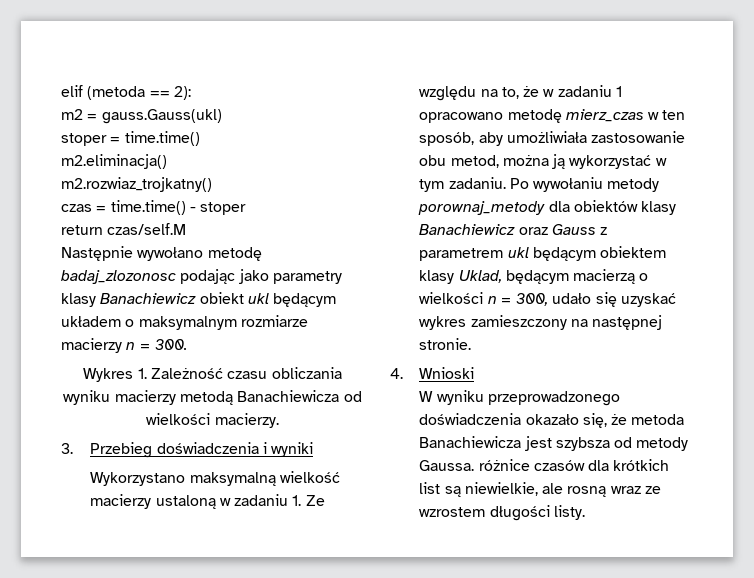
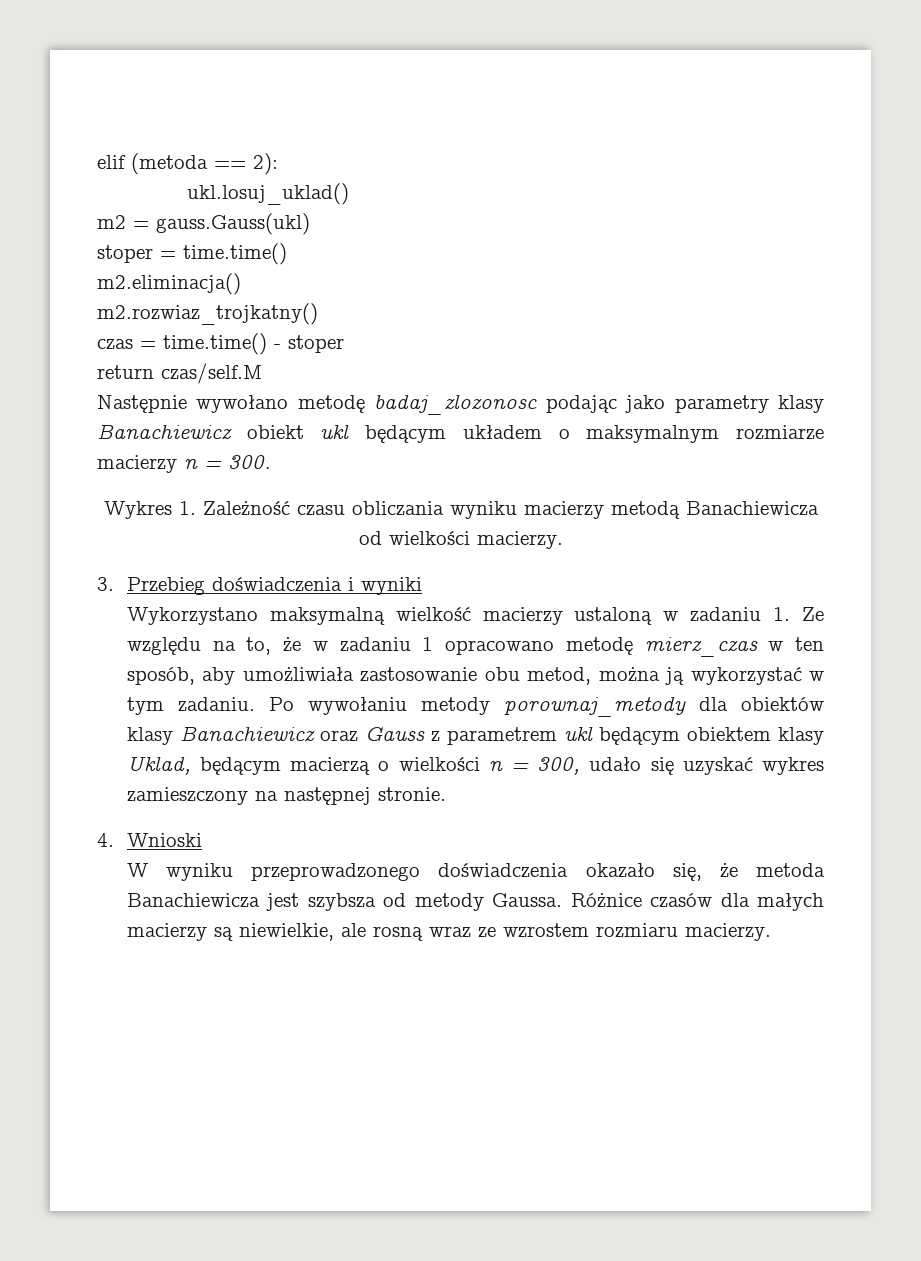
(191, 93) none -> [186,183,349,205] // ukl.losuj_uklad()
[478,459,530,471] różnice -> [570,893,642,908] Różnice
[613,459,670,471] [419,482,441,494] krótkich list -> [757,893,824,911] [126,923,207,941] małych macierzy
[489,505,585,521] długości listy. -> [595,923,771,941] rozmiaru macierzy.

